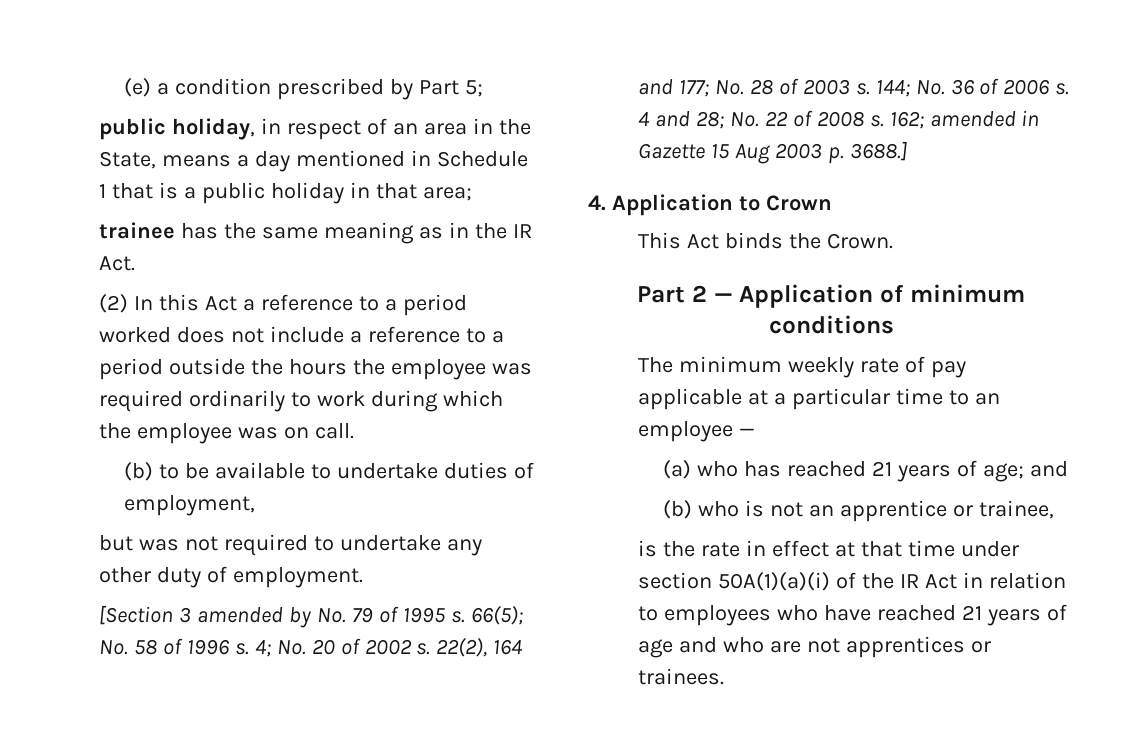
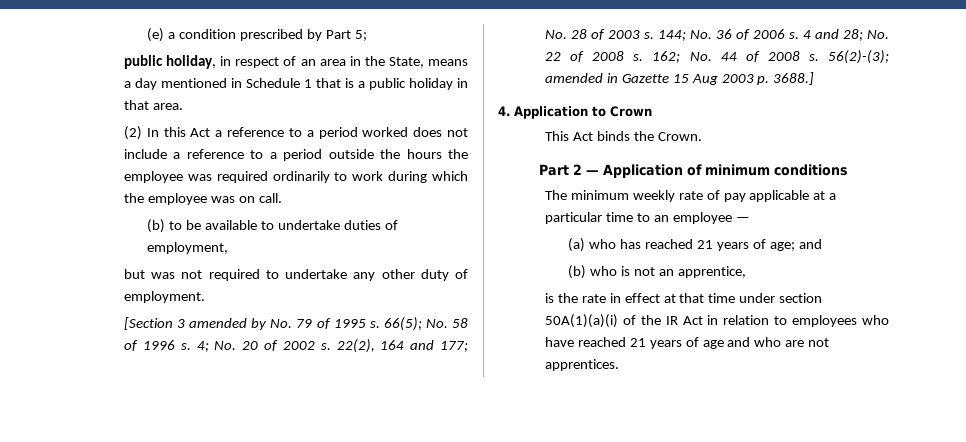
[422,187,472,201] [99,222,532,244] [99,256,136,271] area; // trainee has the same meaning as in the IR Act. -> [152,103,183,110] area.
(924, 120) none -> [689,50,889,64] No. 44 of 2008 s. 56(2)-(3);
[839,500,1054,522] apprentice or trainee, -> [678,266,747,278] apprentice,
[845,636,991,658] [638,668,725,685] apprentices or trainees. -> [544,359,619,371] apprentices.

